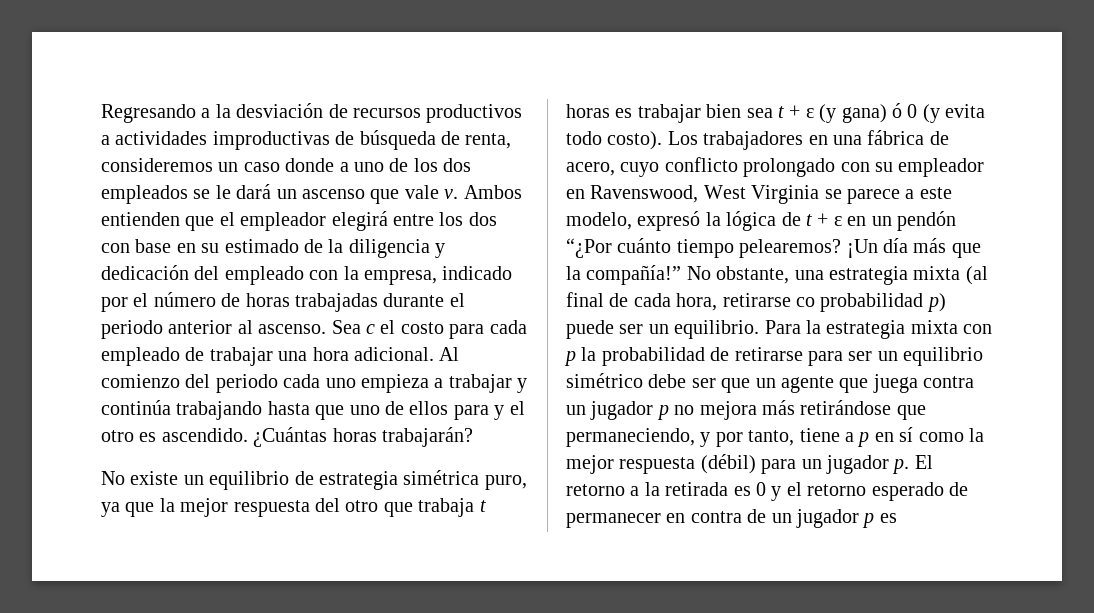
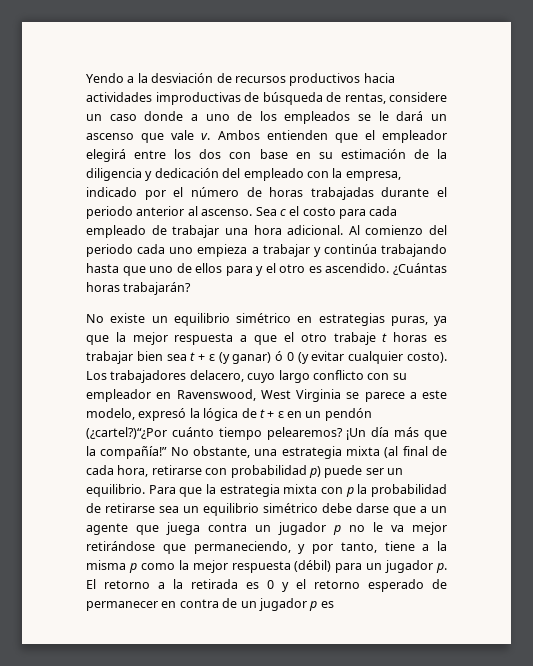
[101,104,196,123] Regresando -> [86,73,124,83] Yendo
[101,135,110,145] a -> [363,73,395,83] hacia
[465,133,512,149] [101,158,213,172] renta, consideremos -> [344,92,447,104] rentas, considere
[443,158,472,172] dos -> (277, 116) none
[224,239,299,253] estimado -> [340,149,406,159] estimación
[294,470,527,490] de estrategia simétrica puro, -> [236,313,428,326] simétrico en estrategias puras,
[315,498,475,517] del otro que trabaja -> [240,332,376,345] a que el otro trabaje
[841,104,887,123] gana) -> [232,352,272,364] ganar)
[945,104,986,118] [566,131,602,145] evita todo -> [311,351,404,364] evitar cualquier
[808,130,949,145] [566,157,836,177] en una fábrica de acero, cuyo conflicto prolongado -> [189,370,364,383] delacero, cuyo largo conflicto
[566,238,612,258] “¿Por -> [86,427,167,439] (¿cartel?)“¿Por
[796,297,815,307] co -> [205,468,228,475] con
(801, 327) none -> [179,487,203,497] que
[808,351,873,366] para ser -> [159,506,179,513] sea
[691,378,751,393] ser que -> [356,503,427,516] darse que a
[699,400,795,420] mejora más -> [373,522,447,535] le va mejor
[857,427,914,447] p en sí -> [437,541,447,551] [86,560,137,573] la misma p

